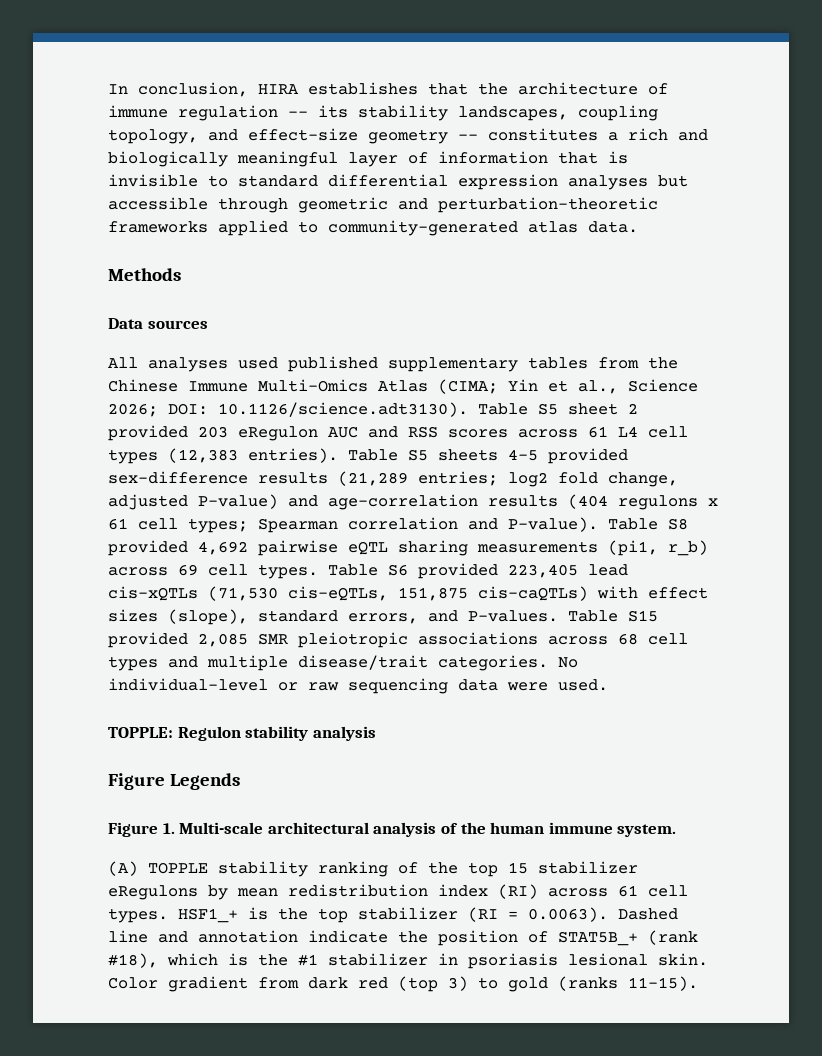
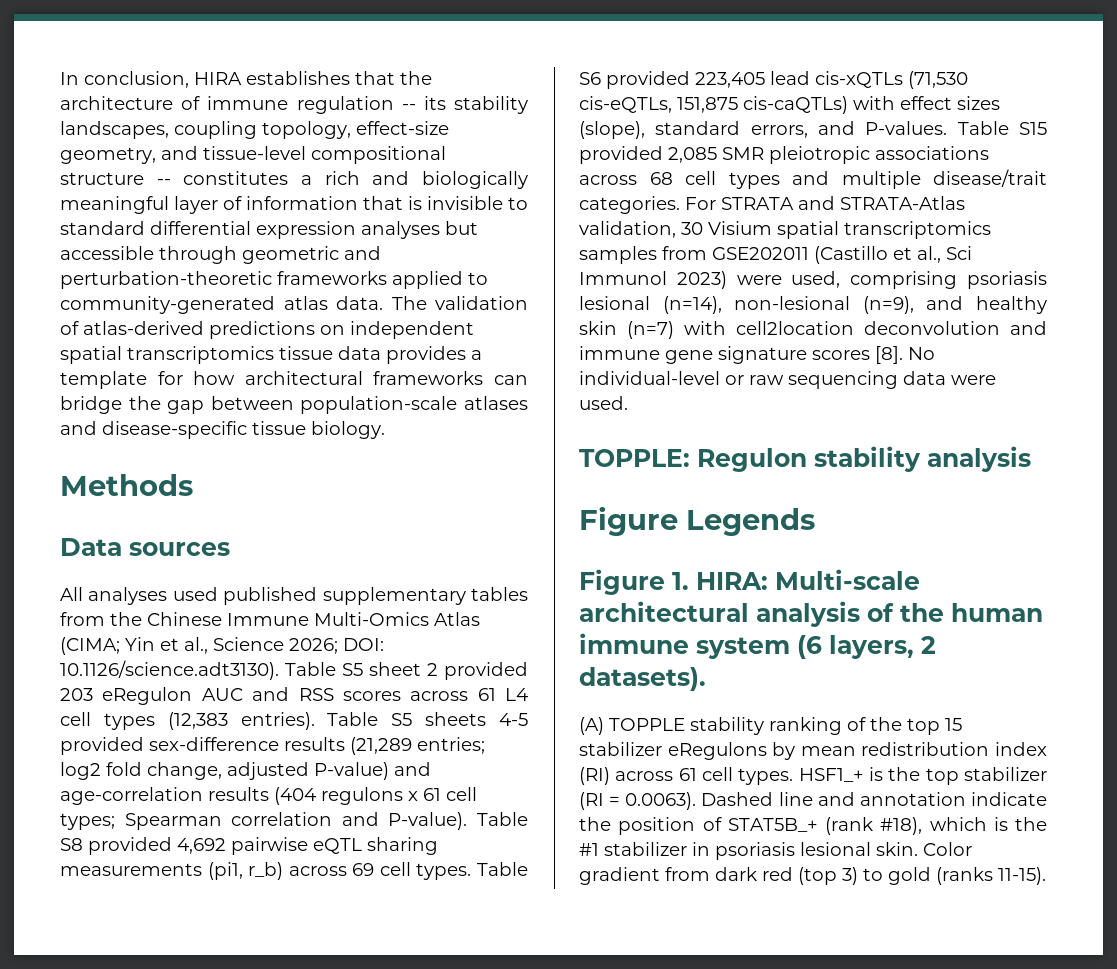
[208,128,448,144] and effect-size geometry -> [356,121,449,135] [60,146,446,164] [60,172,144,185] effect-size geometry, and tissue-level compositional structure
(638, 227) none -> [391,296,528,310] [60,321,474,339] [60,346,482,364] [60,371,528,389] [60,396,528,414] [60,421,385,439] The validation of atlas-derived predictions on independent spatial transcriptomics tissue data provides a template for how architectural frameworks can bridge the gap between population-scale atlases and disease-specific tissue biology.
(548, 663) none -> [685,196,965,210] [579,221,991,239] [579,246,972,264] [579,271,1047,289] [579,296,1047,314] [579,321,1047,339] [579,346,903,364] For STRATA and STRATA-Atlas validation, 30 Visium spatial transcriptomics samples from GSE202011 (Castillo et al., Sci Immunol 2023) were used, comprising psoriasis lesional (n=14), non-lesional (n=9), and healthy skin (n=7) with cell2location deconvolution and immune gene signature scores [8].
(175, 828) none -> [696,572,768,590] HIRA:
[617,824,677,837] system. -> [696,635,936,659] [579,667,706,691] system (6 layers, 2 datasets).

